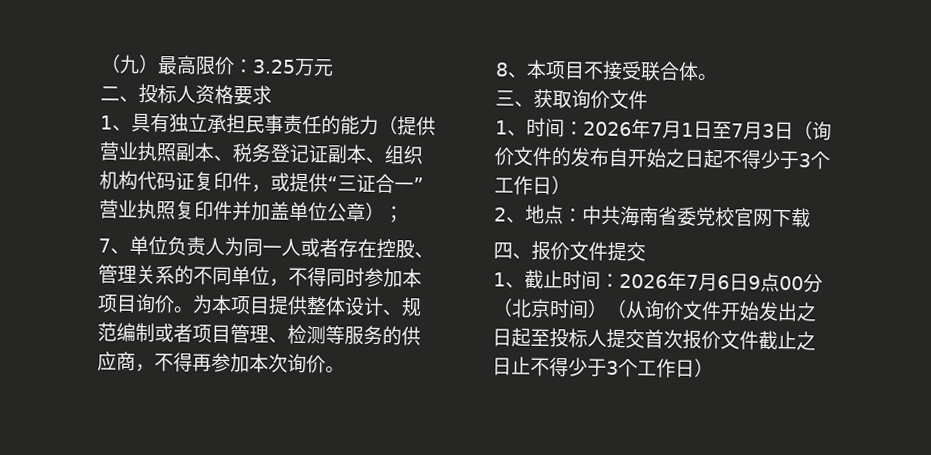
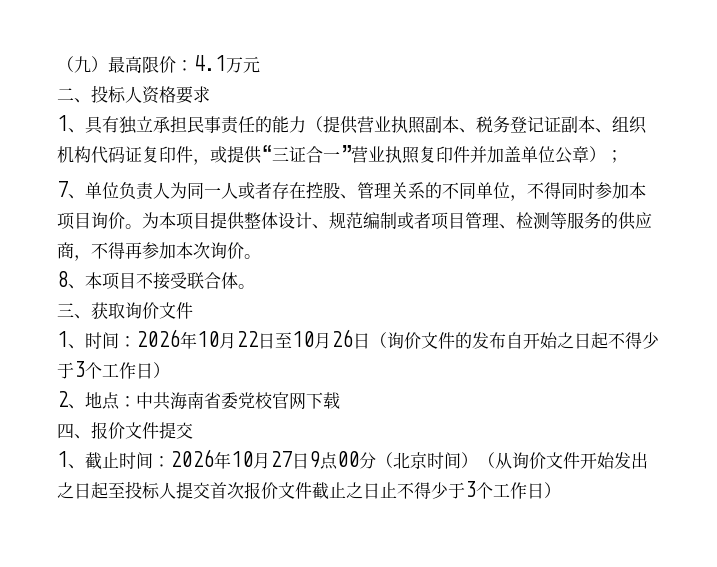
[252,59,296,74] 3.25 -> [193,55,226,71] 4.1
[650,120,775,140] 7月1日至7月3 -> [197,329,353,349] 10月22日至10月26
[686,272,730,292] 7月6 -> [231,451,292,469] 10月27

